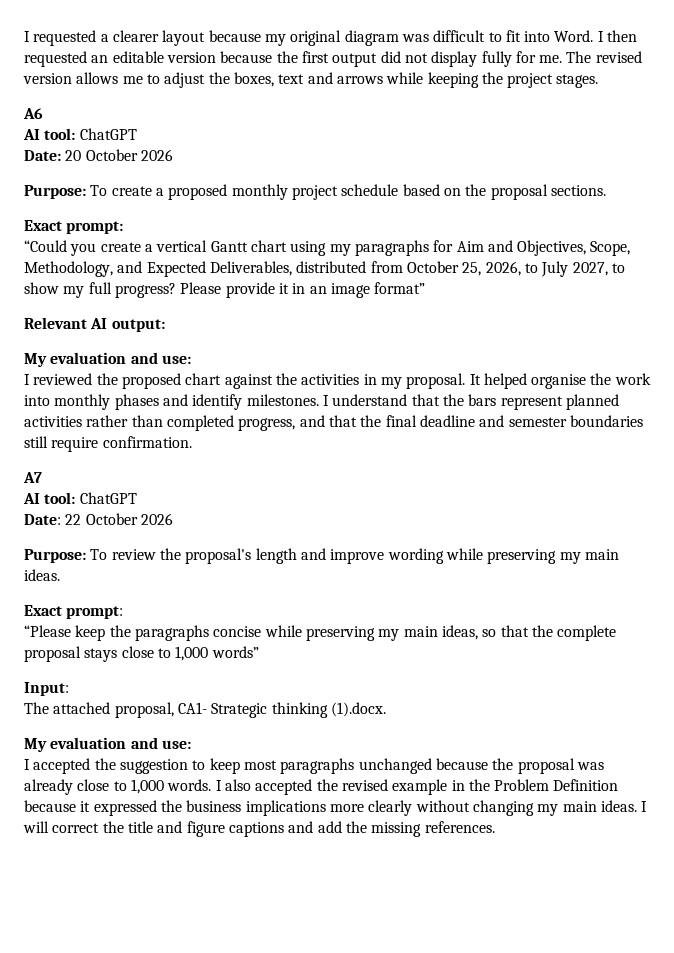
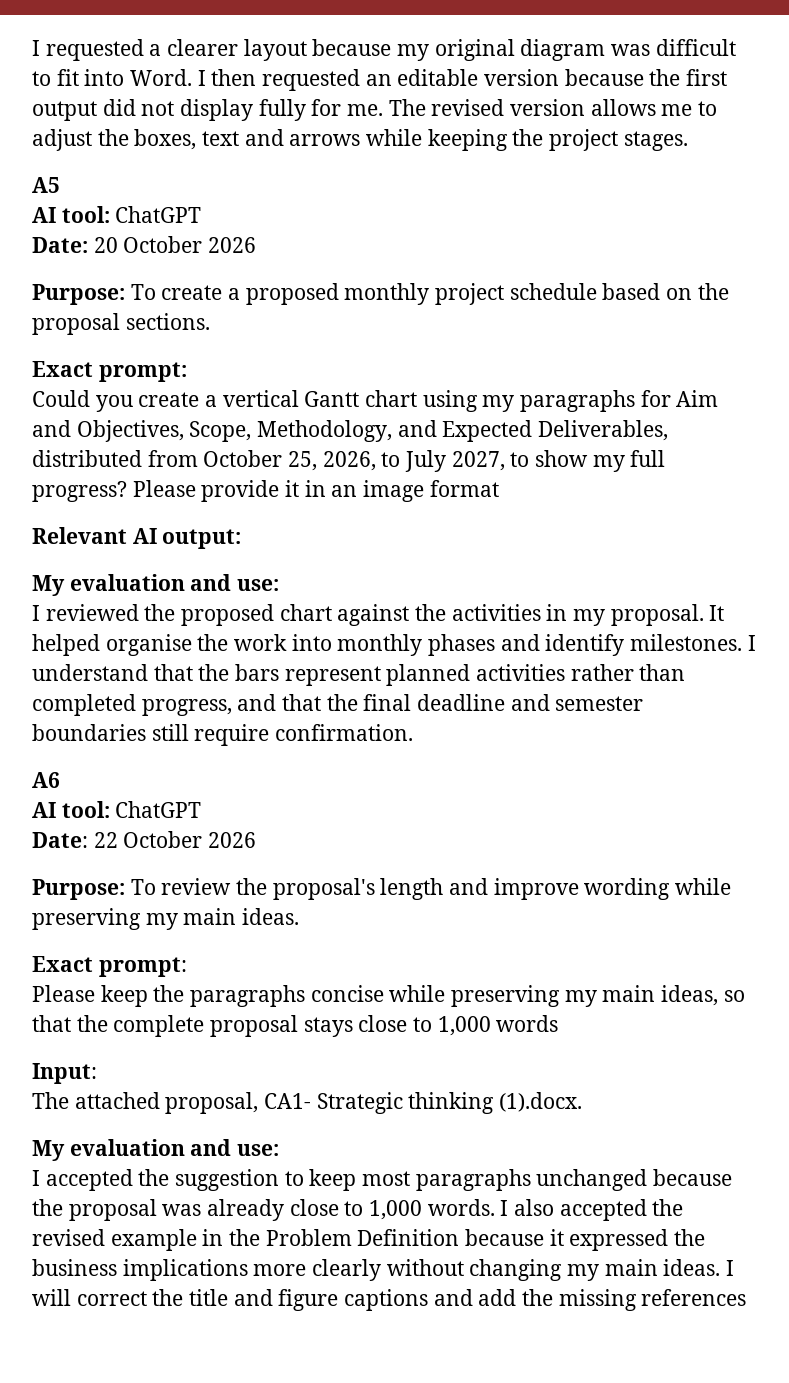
[23,108,43,119] A6 -> [32,177,60,193] A5
[24,240,67,252] “Could -> [32,390,90,407] Could
[374,282,426,294] format” -> [429,480,499,497] format
[23,472,42,483] A7 -> [32,772,60,788] A6
[24,625,71,637] “Please -> [32,985,95,1002] Please
[211,646,259,658] words” -> [496,1015,559,1032] words
[424,821,495,833] references. -> [641,1289,747,1306] references

